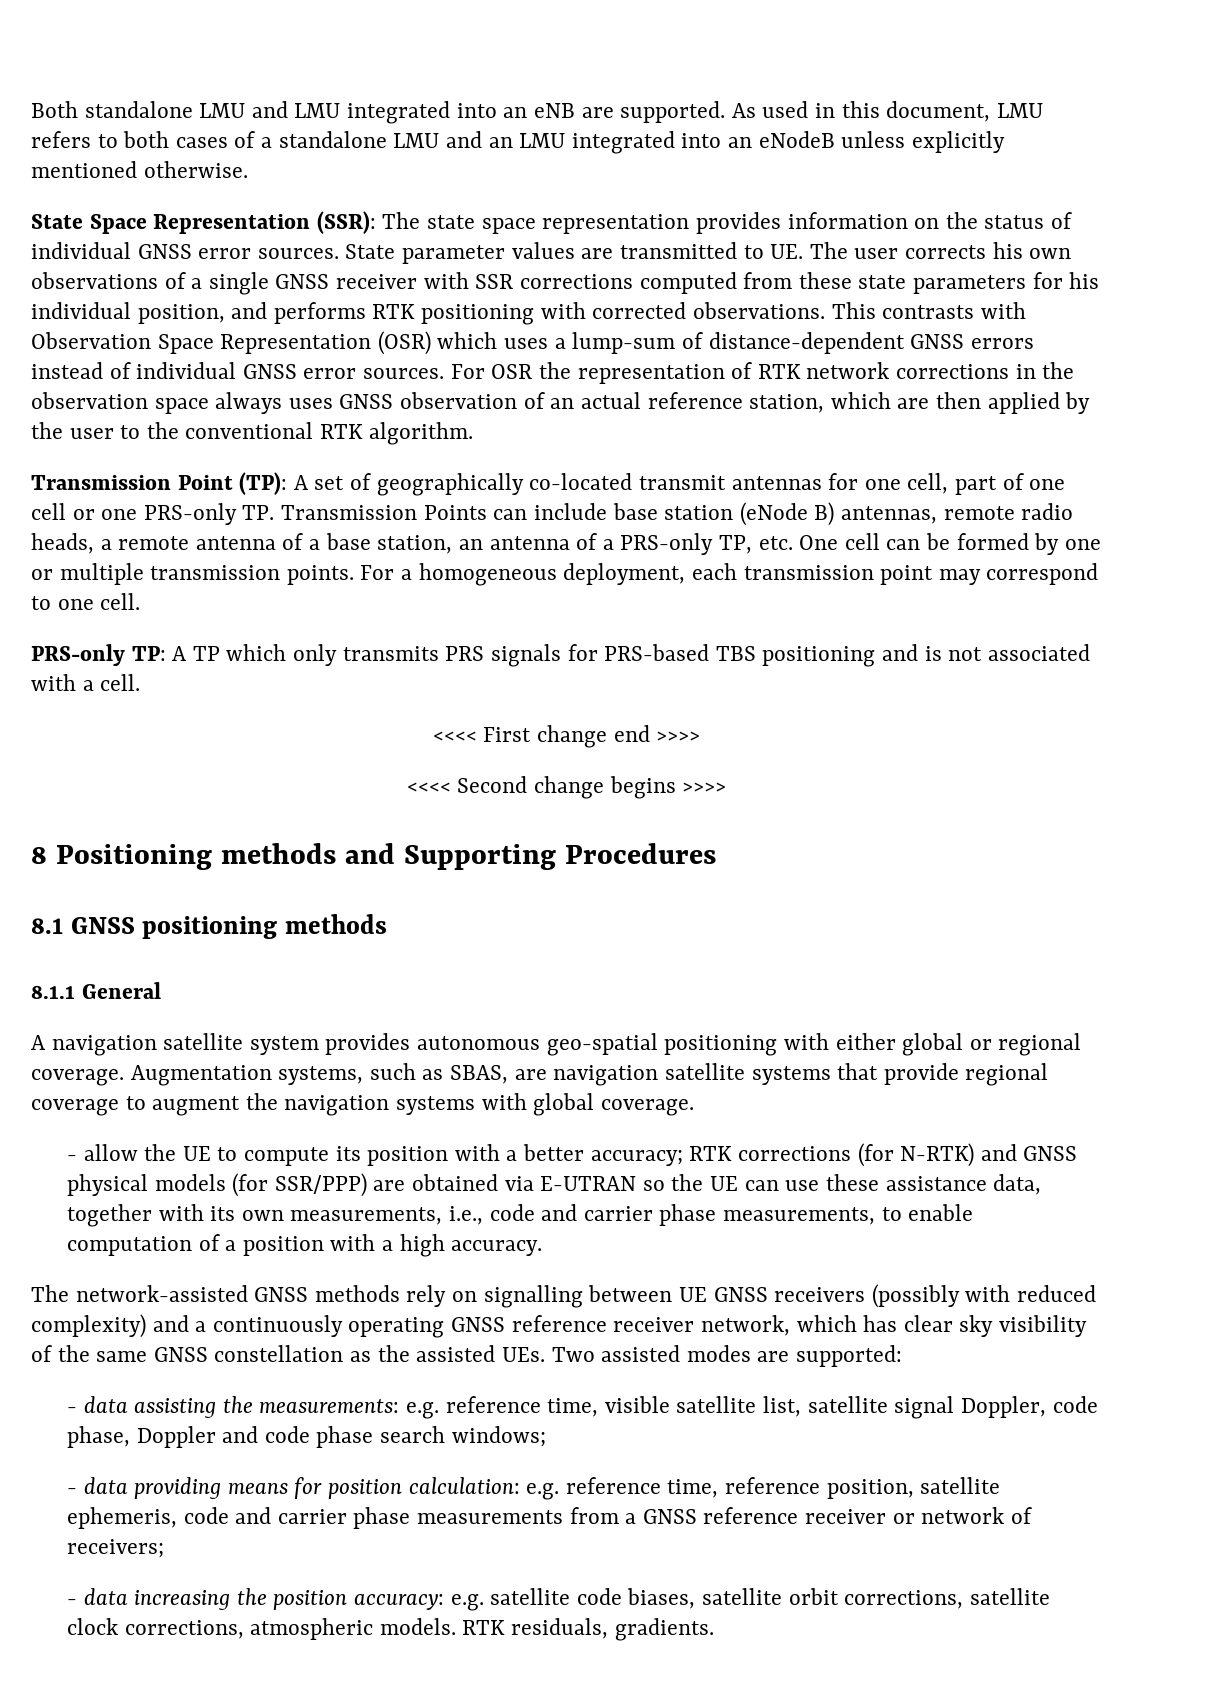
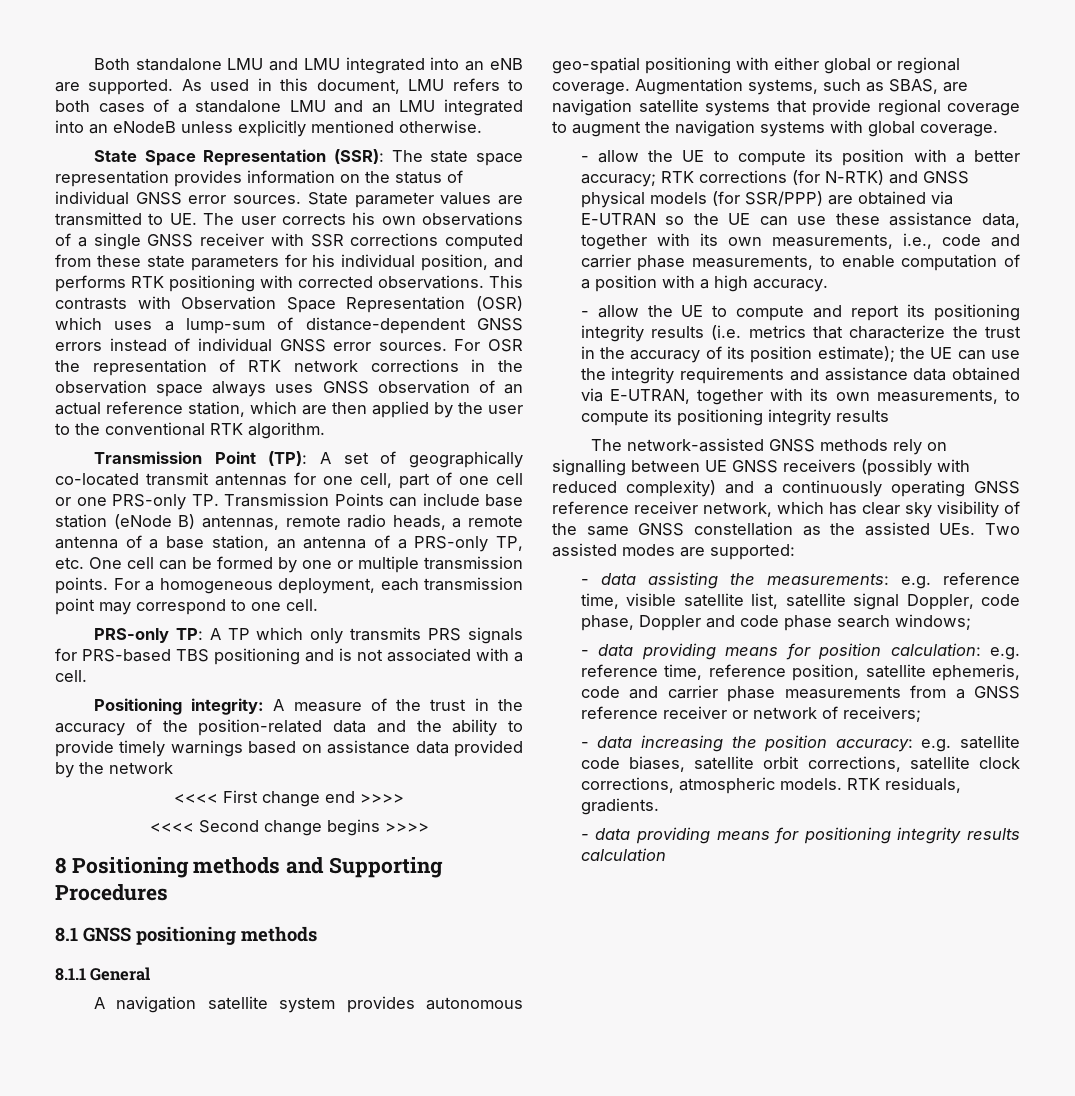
(141, 682) none -> [93,698,523,715] [55,719,523,736] [55,740,523,757] [55,762,173,778] // Positioning integrity: A measure of the trust in the accuracy of the position-related data and the ability to provide timely warnings based on assistance data provided by the network
(543, 1248) none -> [580,304,1020,321] [580,325,1021,342] [580,346,1020,363] [580,367,1020,384] [580,388,1020,405] [580,409,889,426] // - allow the UE to compute and report its positioning integrity results (i.e. metrics that characterize the trust in the accuracy of its position estimate); the UE can use the integrity requirements and assistance data obtained via E-UTRAN, together with its own measurements, to compute its positioning integrity results
(714, 1629) none -> [580,827,1020,844] [580,848,666,861] // - data providing means for positioning integrity results calculation

